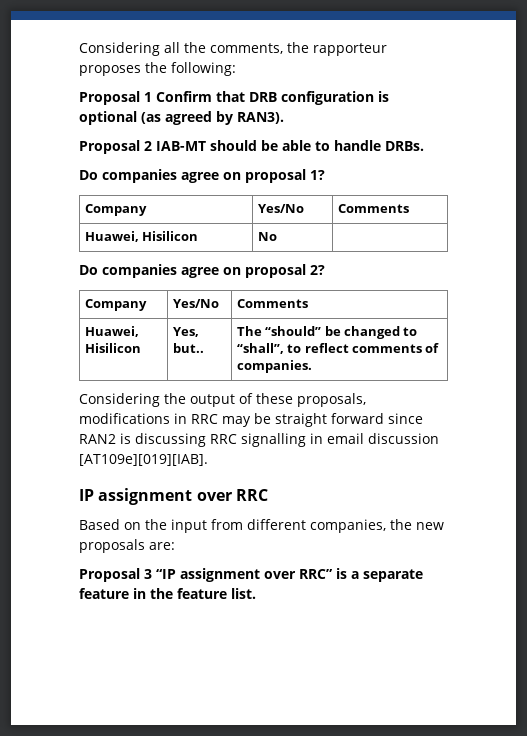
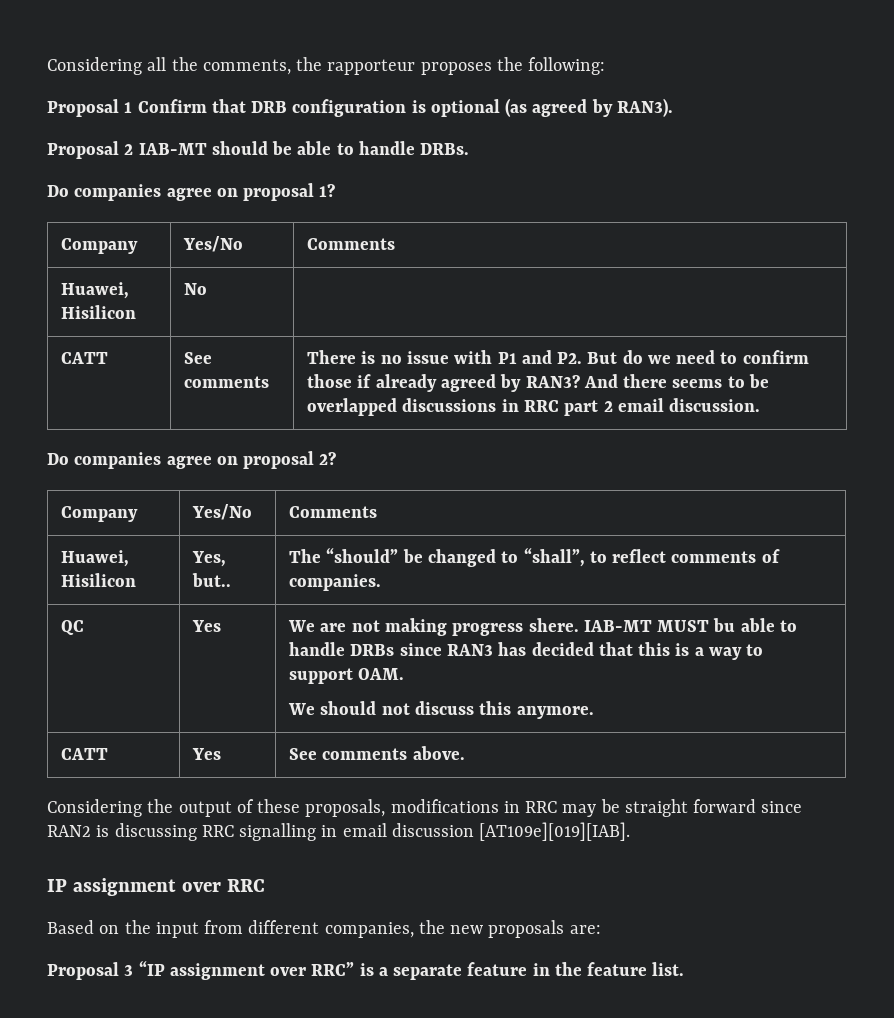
(277, 236) none -> [61,352,109,364] [184,352,213,364] [184,376,270,388] [307,350,809,364] [307,374,769,392] [307,398,761,416] // CATT | See comments | There is no issue with P1 and P2. But do we need to confirm those if already agreed by RAN3? And there seems to be overlapped discussions in RRC part 2 email discussion.
(312, 366) none -> [61,620,85,635] [192,620,222,632] [288,618,797,636] [289,642,764,660] [289,668,405,684] [288,701,594,719] [61,748,109,760] [192,748,222,760] [289,746,465,760] // QC | Yes | We are not making progress shere. IAB-MT MUST bu able to handle DRBs since RAN3 has decided that this is a way to support OAM. // We should not discuss this anymore. // CATT | Yes | See comments above.

